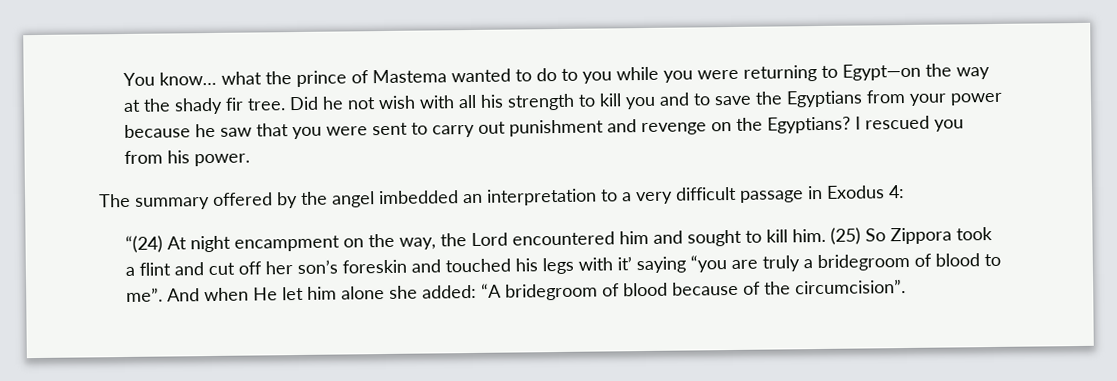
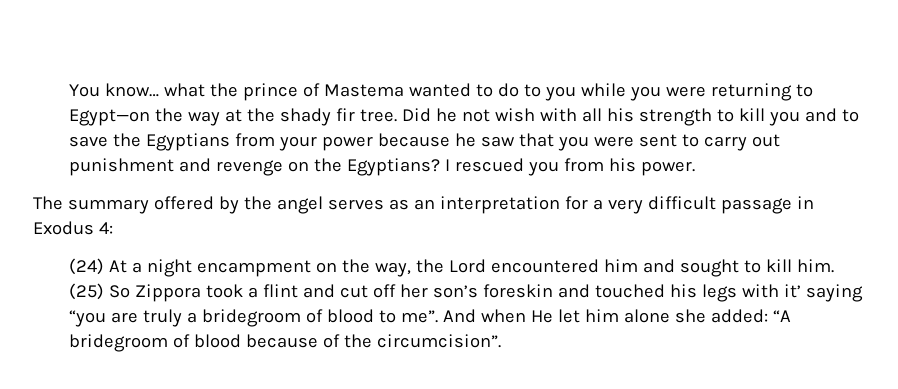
[378,190,459,205] imbedded -> [327,199,409,210] serves as
[600,189,618,202] to -> [564,196,588,210] for
[125,235,188,253] “(24) At -> [69,258,143,275] (24) At a

